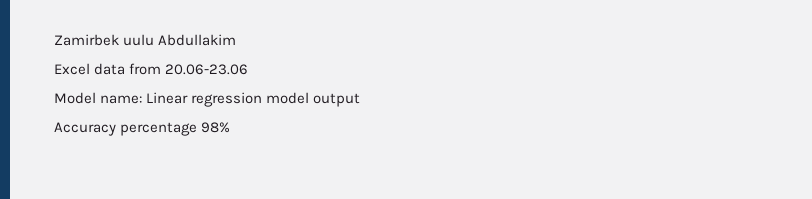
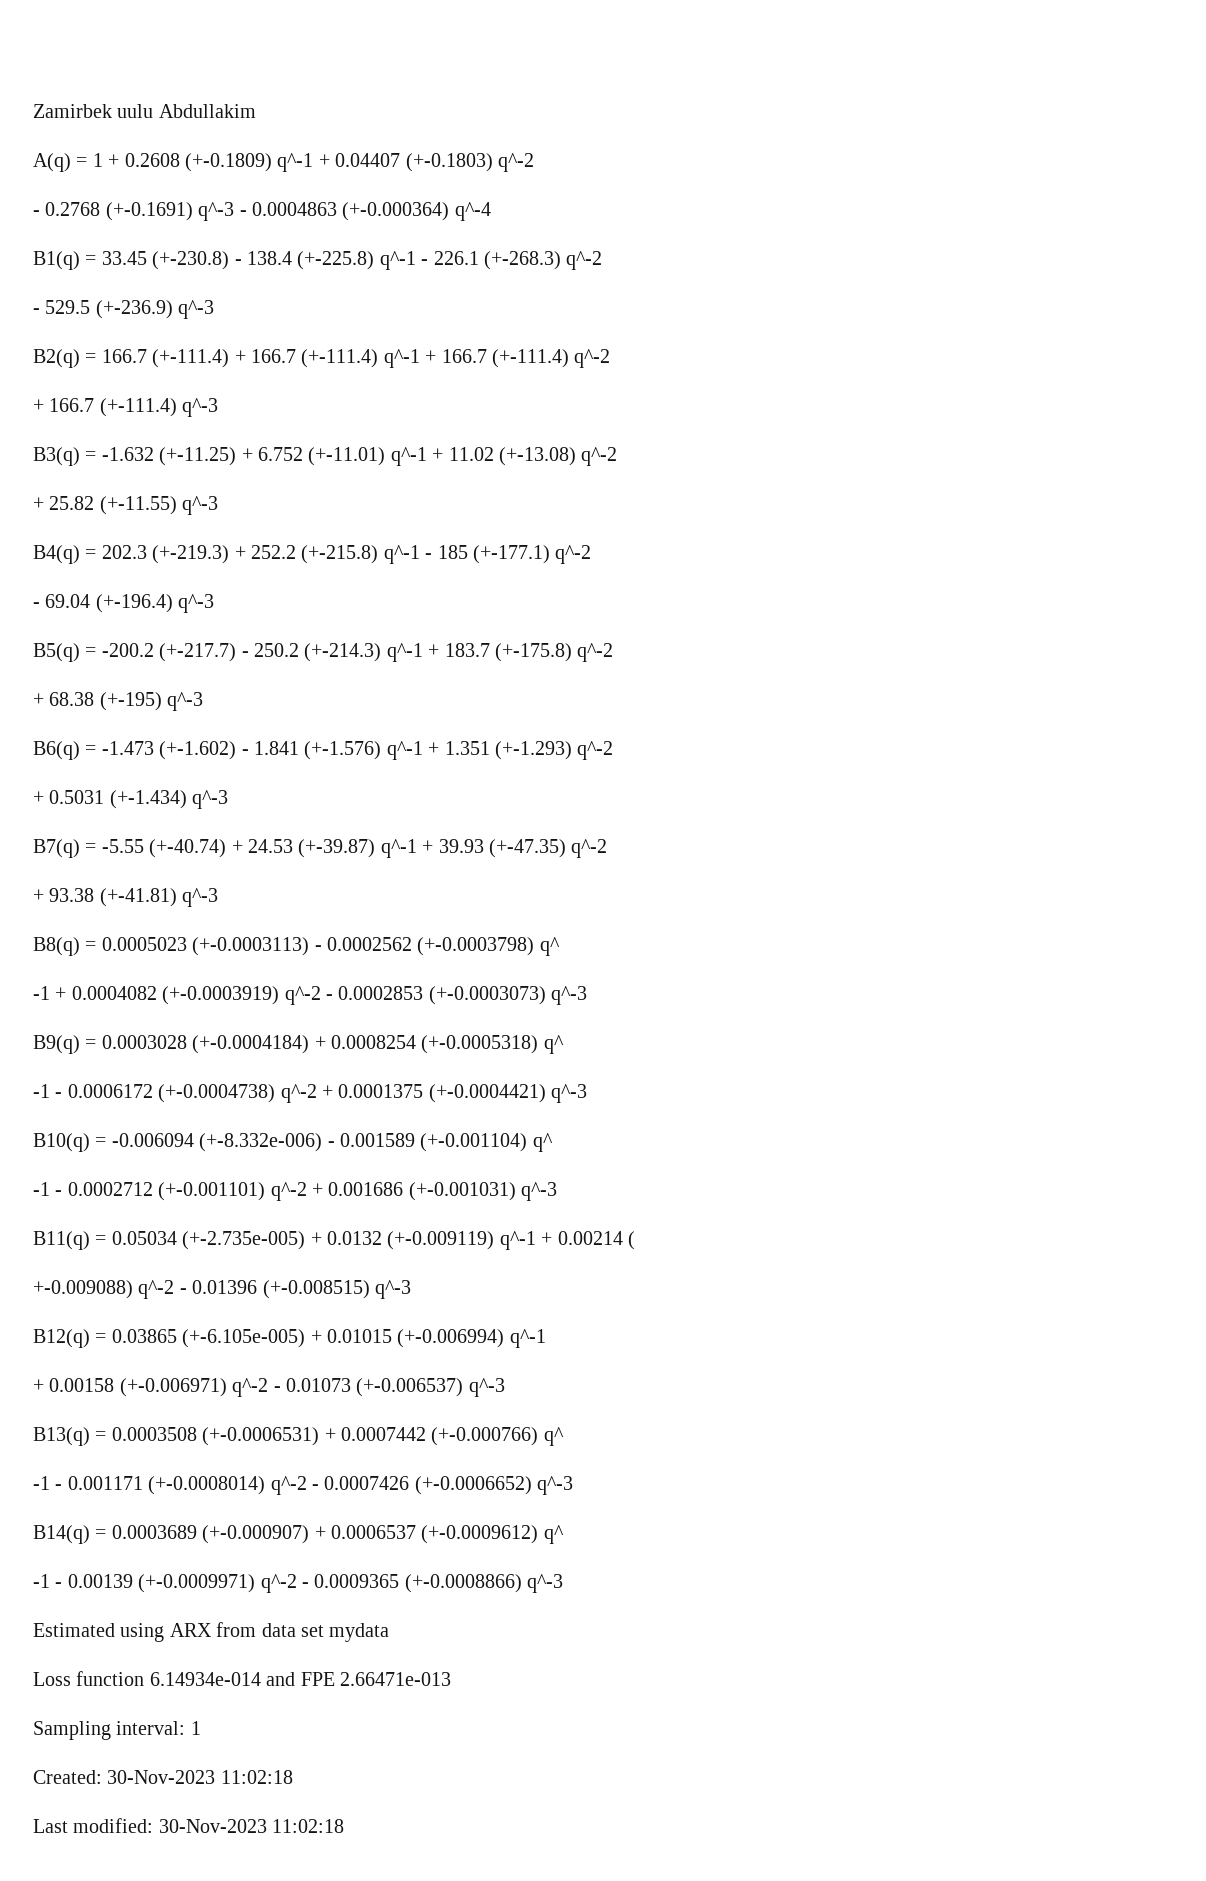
[54,63,249,75] [54,92,361,107] [54,122,231,136] Excel data from 20.06-23.06 // Model name: Linear regression model output // Accuracy percentage 98% -> [33,153,534,172] [33,202,491,221] [33,251,603,270] [33,300,215,319] [33,349,611,368] [33,398,219,417] [33,447,618,466] [33,496,219,515] [33,545,592,564] [33,594,215,613] [33,643,614,662] [33,692,204,711] [33,741,614,760] [33,790,229,809] [33,839,608,858] [33,888,219,907] [33,937,560,956] [33,986,588,1005] [33,1035,564,1054] [33,1084,588,1103] [33,1133,553,1152] [33,1182,558,1201] [33,1231,635,1250] [33,1280,411,1299] [33,1329,546,1348] [33,1378,505,1397] [33,1427,564,1446] [33,1476,574,1495] [33,1525,564,1544] [33,1574,564,1593] [33,1622,390,1642] [33,1671,451,1686] [33,1721,201,1740] [33,1770,293,1784] [33,1818,345,1833] A(q) = 1 + 0.2608 (+-0.1809) q^-1 + 0.04407 (+-0.1803) q^-2 // - 0.2768 (+-0.1691) q^-3 - 0.0004863 (+-0.000364) q^-4 // B1(q) = 33.45 (+-230.8) - 138.4 (+-225.8) q^-1 - 226.1 (+-268.3) q^-2 // - 529.5 (+-236.9) q^-3 // B2(q) = 166.7 (+-111.4) + 166.7 (+-111.4) q^-1 + 166.7 (+-111.4) q^-2 // + 166.7 (+-111.4) q^-3 // B3(q) = -1.632 (+-11.25) + 6.752 (+-11.01) q^-1 + 11.02 (+-13.08) q^-2 // + 25.82 (+-11.55) q^-3 // B4(q) = 202.3 (+-219.3) + 252.2 (+-215.8) q^-1 - 185 (+-177.1) q^-2 // - 69.04 (+-196.4) q^-3 // B5(q) = -200.2 (+-217.7) - 250.2 (+-214.3) q^-1 + 183.7 (+-175.8) q^-2 // + 68.38 (+-195) q^-3 // B6(q) = -1.473 (+-1.602) - 1.841 (+-1.576) q^-1 + 1.351 (+-1.293) q^-2 // + 0.5031 (+-1.434) q^-3 // B7(q) = -5.55 (+-40.74) + 24.53 (+-39.87) q^-1 + 39.93 (+-47.35) q^-2 // + 93.38 (+-41.81) q^-3 // B8(q) = 0.0005023 (+-0.0003113) - 0.0002562 (+-0.0003798) q^ // -1 + 0.0004082 (+-0.0003919) q^-2 - 0.0002853 (+-0.0003073) q^-3 // B9(q) = 0.0003028 (+-0.0004184) + 0.0008254 (+-0.0005318) q^ // -1 - 0.0006172 (+-0.0004738) q^-2 + 0.0001375 (+-0.0004421) q^-3 // B10(q) = -0.006094 (+-8.332e-006) - 0.001589 (+-0.001104) q^ // -1 - 0.0002712 (+-0.001101) q^-2 + 0.001686 (+-0.001031) q^-3 // B11(q) = 0.05034 (+-2.735e-005) + 0.0132 (+-0.009119) q^-1 + 0.00214 ( // +-0.009088) q^-2 - 0.01396 (+-0.008515) q^-3 // B12(q) = 0.03865 (+-6.105e-005) + 0.01015 (+-0.006994) q^-1 // + 0.00158 (+-0.006971) q^-2 - 0.01073 (+-0.006537) q^-3 // B13(q) = 0.0003508 (+-0.0006531) + 0.0007442 (+-0.000766) q^ // -1 - 0.001171 (+-0.0008014) q^-2 - 0.0007426 (+-0.0006652) q^-3 // B14(q) = 0.0003689 (+-0.000907) + 0.0006537 (+-0.0009612) q^ // -1 - 0.00139 (+-0.0009971) q^-2 - 0.0009365 (+-0.0008866) q^-3 // Estimated using ARX from data set mydata // Loss function 6.14934e-014 and FPE 2.66471e-013 // Sampling interval: 1 // Created: 30-Nov-2023 11:02:18 // Last modified: 30-Nov-2023 11:02:18

